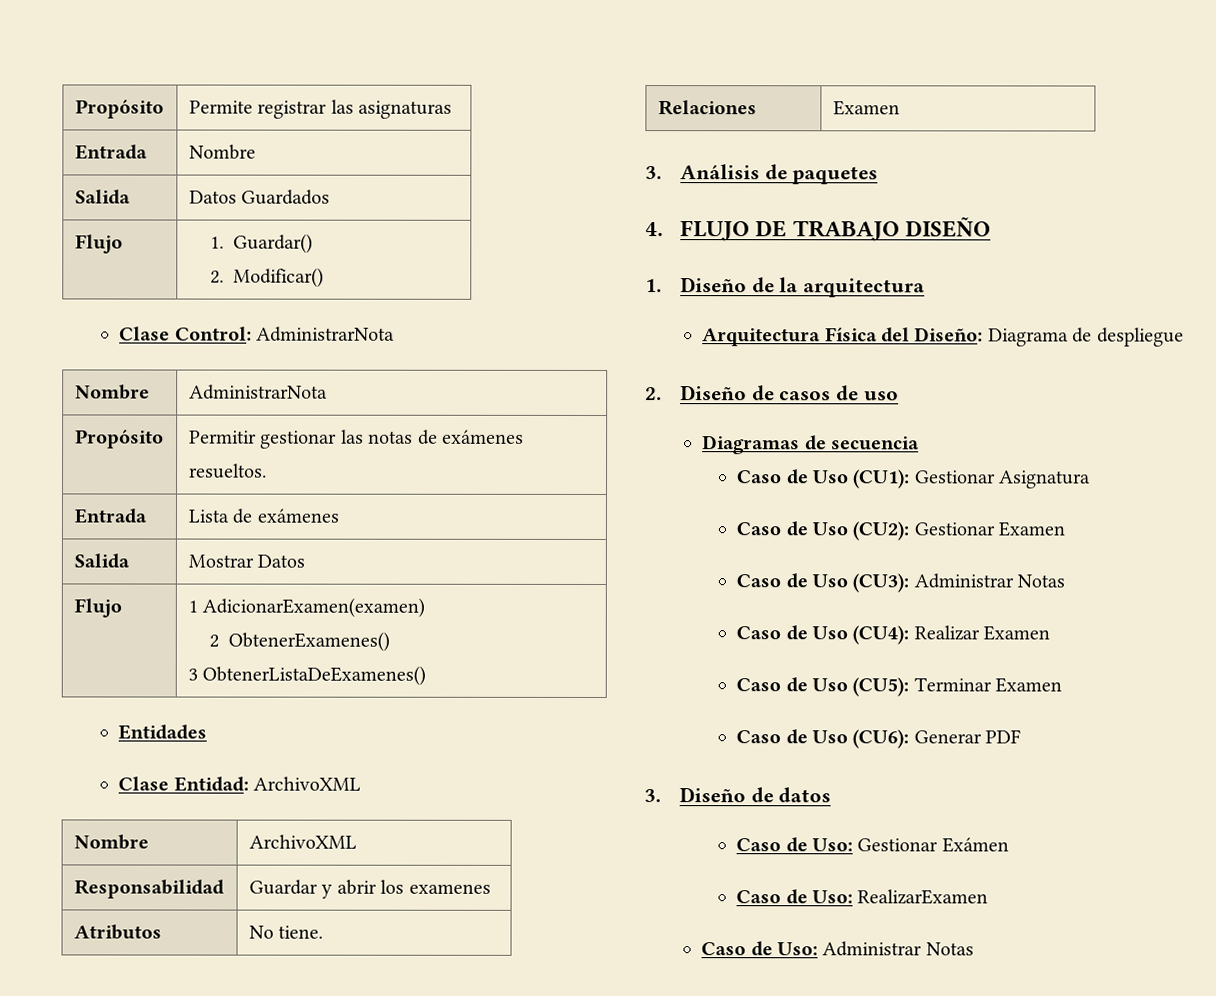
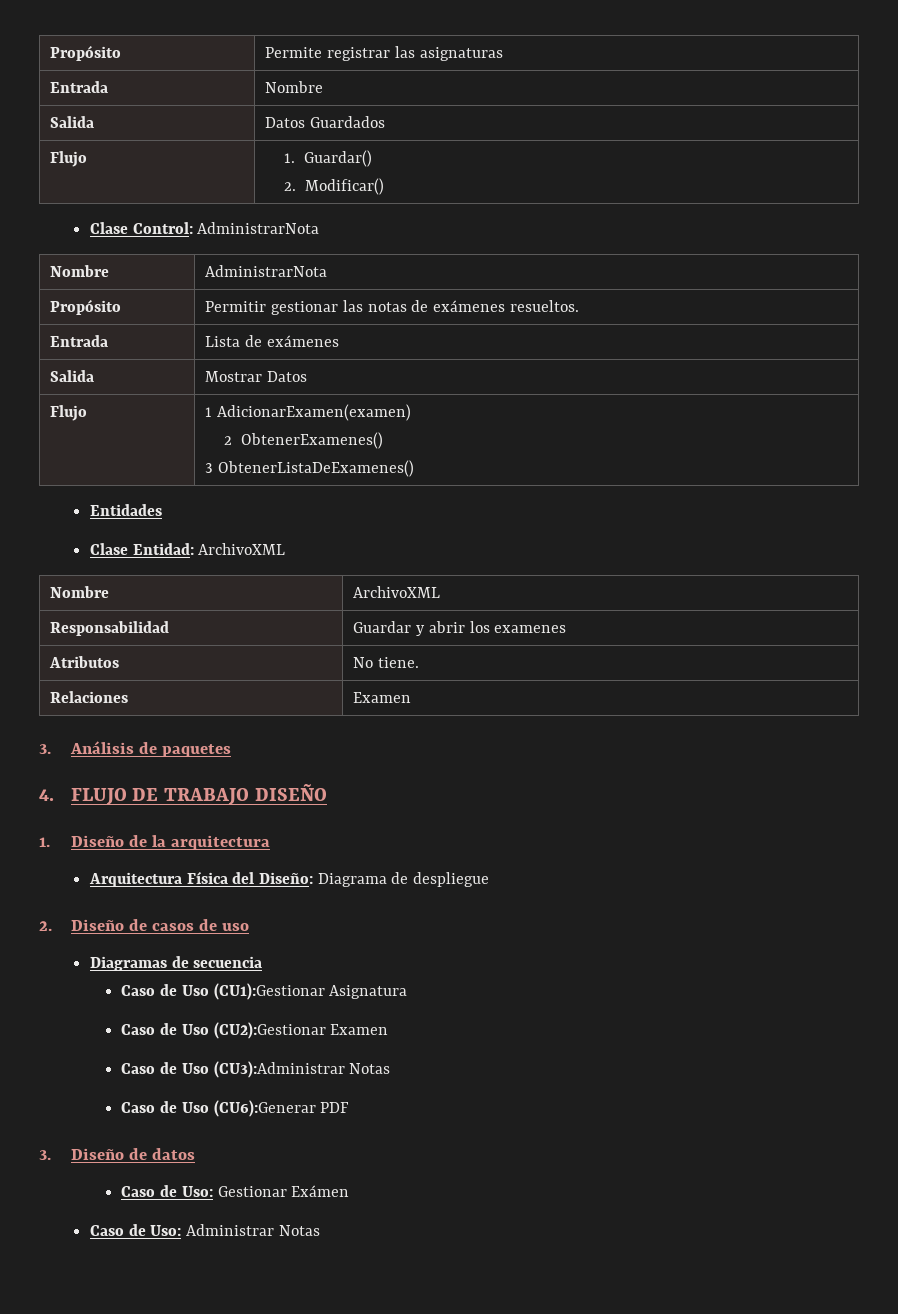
[853,469,996,489] (CU1): Gestionar -> [213,983,325,1000] (CU1):Gestionar
[852,521,1066,541] [736,573,1014,593] (CU2): Gestionar Examen // Caso de Uso (CU3): Administrar -> [213,1022,389,1039] [121,1061,345,1078] (CU2):Gestionar Examen // Caso de Uso (CU3):Administrar
[852,625,1051,645] [736,677,1063,697] [736,729,982,749] (CU4): Realizar Examen // Caso de Uso (CU5): Terminar Examen // Caso de Uso (CU6): Generar -> [213,1100,316,1117] (CU6):Generar
[736,889,989,905] // Caso de Uso: RealizarExamen -> (350, 1191) none

